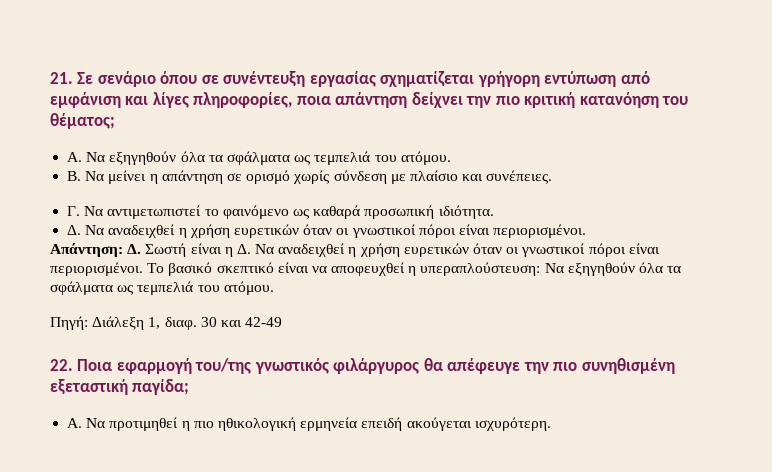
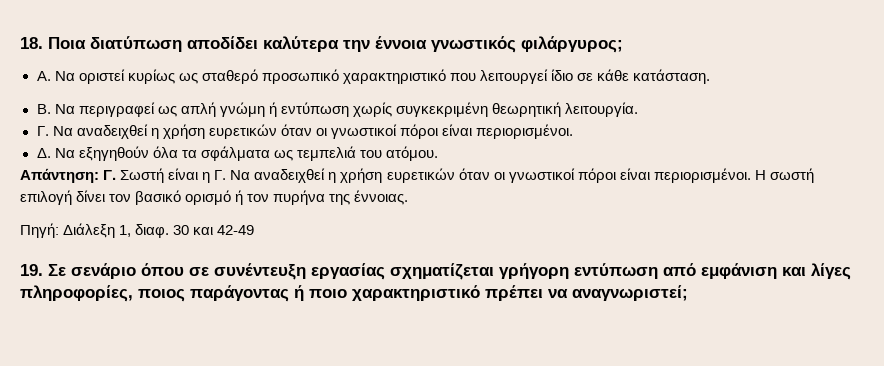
[50,72,73,84] 21. -> [20,36,623,53] [36,69,711,84] [36,102,639,117] [36,124,574,139] [36,146,438,161] [20,168,814,183] [20,190,409,205] [20,223,255,238] [20,264,43,276] 18. Ποια διατύπωση αποδίδει καλύτερα την έννοια γνωστικός φιλάργυρος; // Α. Να οριστεί κυρίως ως σταθερό προσωπικό χαρακτηριστικό που λειτουργεί ίδιο σε κάθε κατάσταση. // Β. Να περιγραφεί ως απλή γνώμη ή εντύπωση χωρίς συγκεκριμένη θεωρητική λειτουργία. // Γ. Να αναδειχθεί η χρήση ευρετικών όταν οι γνωστικοί πόροι είναι περιορισμένοι. // Δ. Να εξηγηθούν όλα τα σφάλματα ως τεμπελιά του ατόμου. // Απάντηση: Γ. Σωστή είναι η Γ. Να αναδειχθεί η χρήση ευρετικών όταν οι γνωστικοί πόροι είναι περιορισμένοι. Η σωστή επιλογή δίνει τον βασικό ορισμό ή τον πυρήνα της έννοιας. // Πηγή: Διάλεξη 1, διαφ. 30 και 42-49 // 19.
[296,92,689,108] [50,113,115,129] [67,151,451,165] [67,170,553,184] [67,205,494,219] [67,224,587,238] [50,243,660,257] [50,262,682,276] [50,281,274,295] [50,316,283,330] [50,358,675,374] [50,379,190,395] [67,417,551,431] ποια απάντηση δείχνει την πιο κριτική κατανόηση του θέματος; // Α. Να εξηγηθούν όλα τα σφάλματα ως τεμπελιά του ατόμου. // Β. Να μείνει η απάντηση σε ορισμό χωρίς σύνδεση με πλαίσιο και συνέπειες. // Γ. Να αντιμετωπιστεί το φαινόμενο ως καθαρά προσωπική ιδιότητα. // Δ. Να αναδειχθεί η χρήση ευρετικών όταν οι γνωστικοί πόροι είναι περιορισμένοι. // Απάντηση: Δ. Σωστή είναι η Δ. Να αναδειχθεί η χρήση ευρετικών όταν οι γνωστικοί πόροι είναι περιορισμένοι. Το βασικό σκεπτικό είναι να αποφευχθεί η υπεραπλούστευση: Να εξηγηθούν όλα τα σφάλματα ως τεμπελιά του ατόμου. // Πηγή: Διάλεξη 1, διαφ. 30 και 42-49 // 22. Ποια εφαρμογή του/της γνωστικός φιλάργυρος θα απέφευγε την πιο συνηθισμένη εξεταστική παγίδα; // Α. Να προτιμηθεί η πιο ηθικολογική ερμηνεία επειδή ακούγεται ισχυρότερη. -> [138,285,688,302] ποιος παράγοντας ή ποιο χαρακτηριστικό πρέπει να αναγνωριστεί;

